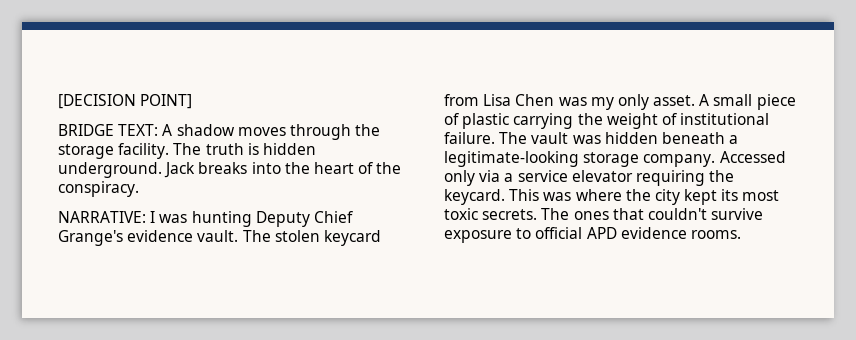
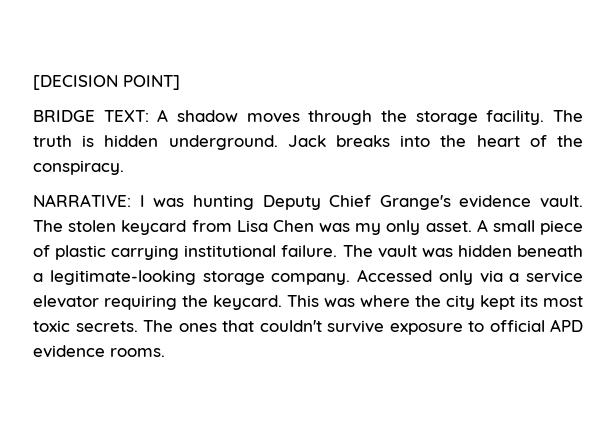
[577,113,677,129] the weight of -> (180, 252) none

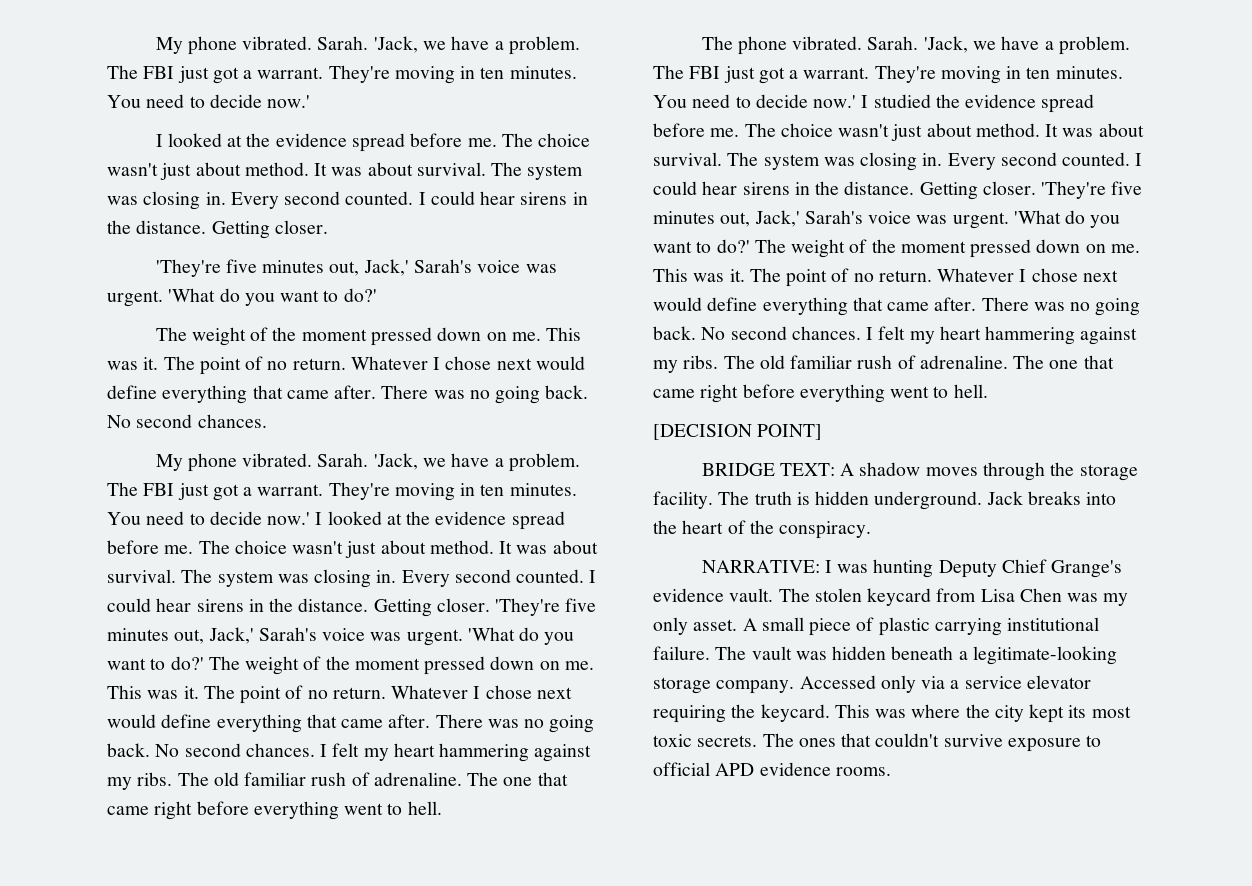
(33, 82) none -> [155,36,580,55] [107,65,577,84] [107,94,311,108] [155,133,591,152] [107,162,584,180] [107,191,588,210] [107,220,328,239] [155,259,557,277] [107,288,377,307] [155,327,582,346] [107,356,585,375] [107,385,589,404] [107,414,267,428] [155,453,580,472] [107,482,577,501] [107,511,565,530] [107,540,598,558] [107,569,597,588] [107,598,597,617] [107,627,575,646] [107,656,594,675] [107,685,572,704] [107,714,595,733] [107,743,592,762] [107,772,568,790] [107,801,442,820] [701,36,1130,55] [653,65,1123,84] [653,94,1095,113] [653,123,1144,141] [653,152,1143,171] [653,181,1143,200] [653,210,1121,229] [653,239,1140,258] [653,268,1118,287] [653,297,1141,316] [653,326,1138,345] [653,355,1114,373] [653,384,988,403] My phone vibrated. Sarah. 'Jack, we have a problem. The FBI just got a warrant. They're moving in ten minutes. You need to decide now.' // I looked at the evidence spread before me. The choice wasn't just about method. It was about survival. The system was closing in. Every second counted. I could hear sirens in the distance. Getting closer. // 'They're five minutes out, Jack,' Sarah's voice was urgent. 'What do you want to do?' // The weight of the moment pressed down on me. This was it. The point of no return. Whatever I chose next would define everything that came after. There was no going back. No second chances. // My phone vibrated. Sarah. 'Jack, we have a problem. The FBI just got a warrant. They're moving in ten minutes. You need to decide now.' I looked at the evidence spread before me. The choice wasn't just about method. It was about survival. The system was closing in. Every second counted. I could hear sirens in the distance. Getting closer. 'They're five minutes out, Jack,' Sarah's voice was urgent. 'What do you want to do?' The weight of the moment pressed down on me. This was it. The point of no return. Whatever I chose next would define everything that came after. There was no going back. No second chances. I felt my heart hammering against my ribs. The old familiar rush of adrenaline. The one that came right before everything went to hell. // The phone vibrated. Sarah. 'Jack, we have a problem. The FBI just got a warrant. They're moving in ten minutes. You need to decide now.' I studied the evidence spread before me. The choice wasn't just about method. It was about survival. The system was closing in. Every second counted. I could hear sirens in the distance. Getting closer. 'They're five minutes out, Jack,' Sarah's voice was urgent. 'What do you want to do?' The weight of the moment pressed down on me. This was it. The point of no return. Whatever I chose next would define everything that came after. There was no going back. No second chances. I felt my heart hammering against my ribs. The old familiar rush of adrenaline. The one that came right before everything went to hell. //

